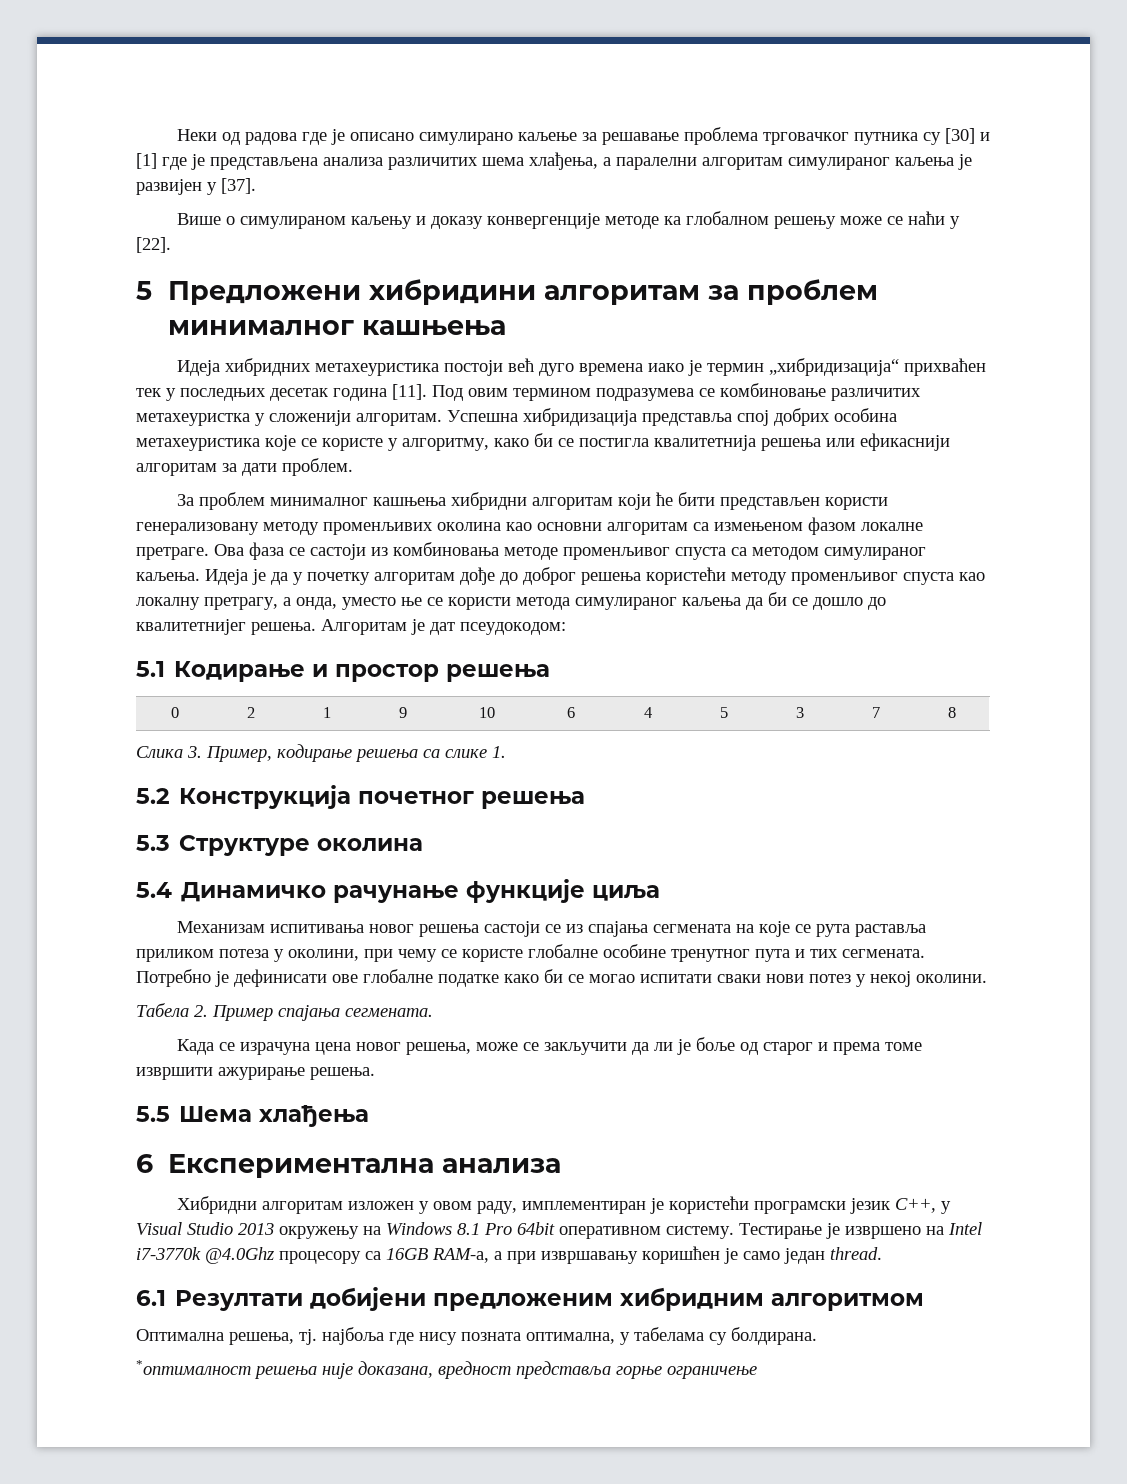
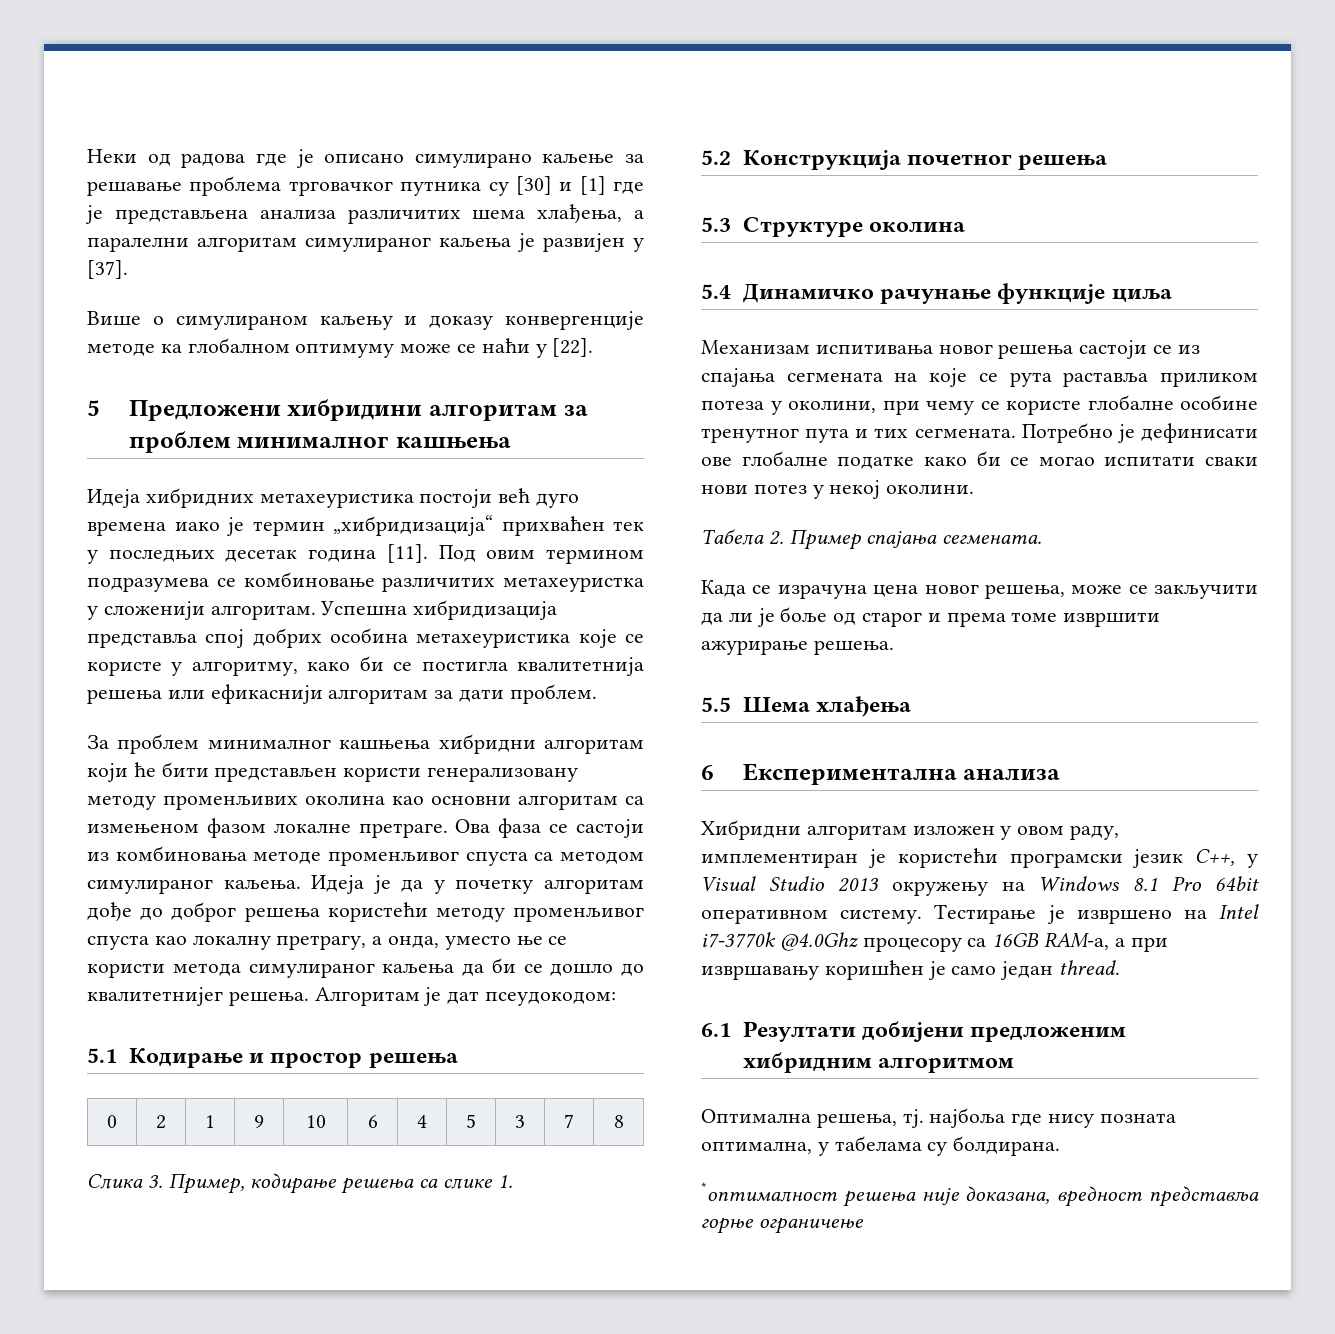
[774,216,837,229] решењу -> [295,343,395,358] оптимуму

